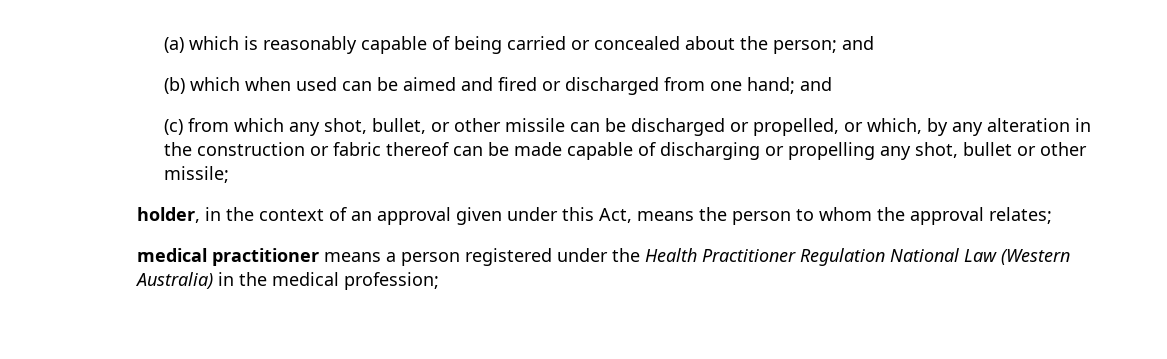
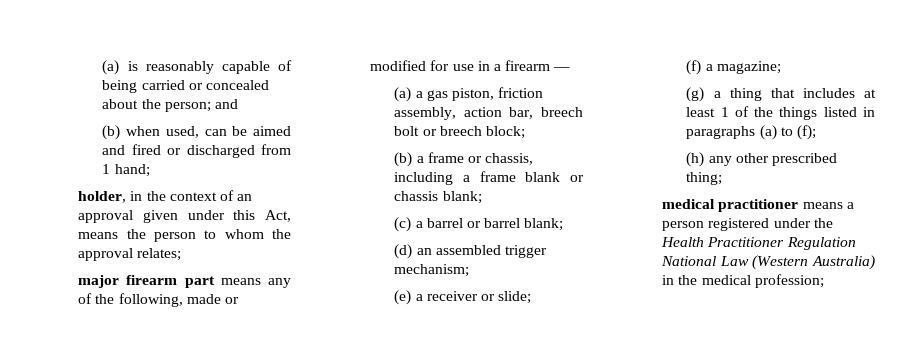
[164,36,240,53] (a) which -> [102,60,120,75] (a)
[190,77,338,91] which when used -> [126,126,199,138] when used,
[710,81,743,91] one -> [102,164,111,174] 1
[800,77,833,91] [164,118,1092,136] [164,142,1088,160] [164,166,230,183] and // (c) from which any shot, bullet, or other missile can be discharged or propelled, or which, by any alteration in the construction or fabric thereof can be made capable of discharging or propelling any shot, bullet or other missile; -> (150, 170) none
(1052, 215) none -> [78,275,291,288] [78,293,239,307] [370,60,571,71] [394,87,544,102] [394,107,583,120] [394,126,525,139] [394,152,534,167] [394,171,584,185] [394,191,482,204] [394,217,564,232] [394,244,547,259] [394,264,470,277] [394,290,532,305] [686,60,781,75] [686,87,876,102] [686,106,875,120] [686,125,816,140] [686,152,837,167] [686,172,723,185] // major firearm part means any of the following, made or modified for use in a firearm — // (a) a gas piston, friction assembly, action bar, breech bolt or breech block; // (b) a frame or chassis, including a frame blank or chassis blank; // (c) a barrel or barrel blank; // (d) an assembled trigger mechanism; // (e) a receiver or slide; // (f) a magazine; // (g) a thing that includes at least 1 of the things listed in paragraphs (a) to (f); // (h) any other prescribed thing;

